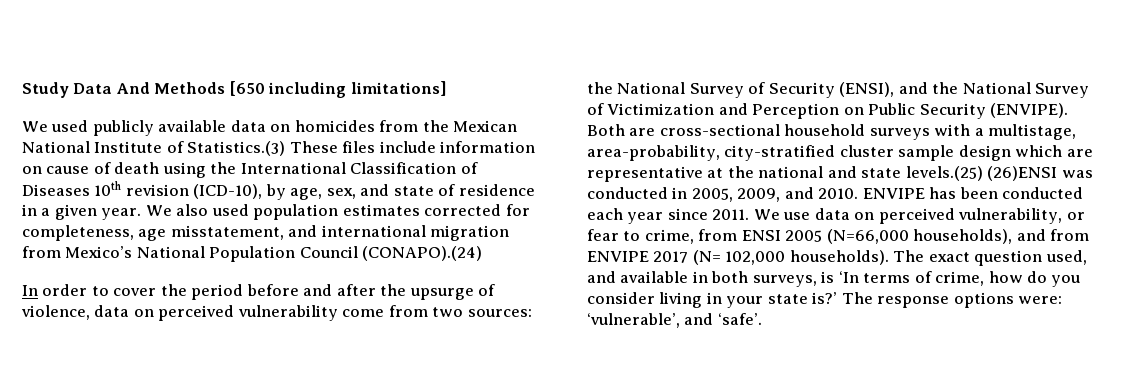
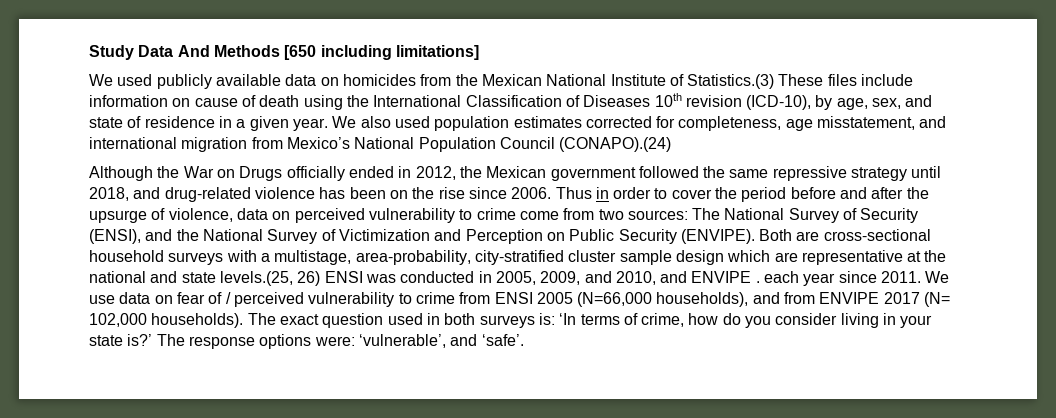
[22,285,38,296] In -> [89,166,942,181] [89,187,609,202] Although the War on Drugs officially ended in 2012, the Mexican government followed the same repressive strategy until 2018, and drug-related violence has been on the rise since 2006. Thus in
(338, 313) none -> [459,208,516,220] to crime
[587,82,613,94] the -> [692,208,721,220] The
[905,166,1058,181] levels.(25) (26)ENSI -> [219,271,363,286] levels.(25, 26) ENSI
[818,187,1084,199] 2010. ENVIPE has been conducted -> [615,271,760,285] 2010, and ENVIPE .
[878,208,1085,224] [587,229,694,244] perceived vulnerability, or fear to crime, -> [176,292,455,307] fear of / perceived vulnerability to crime
[1045,250,1087,265] [587,271,835,287] used, and available in both surveys, is -> [387,313,555,328] used in both surveys is:

